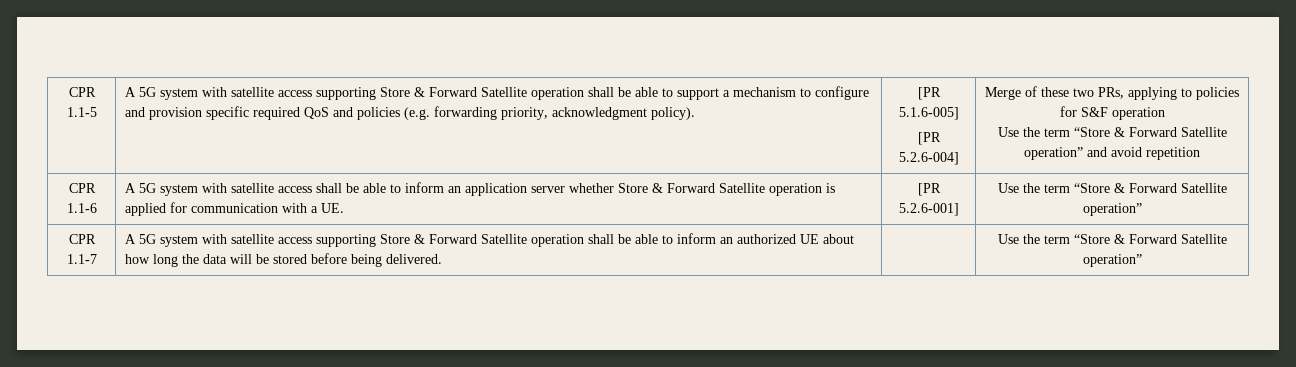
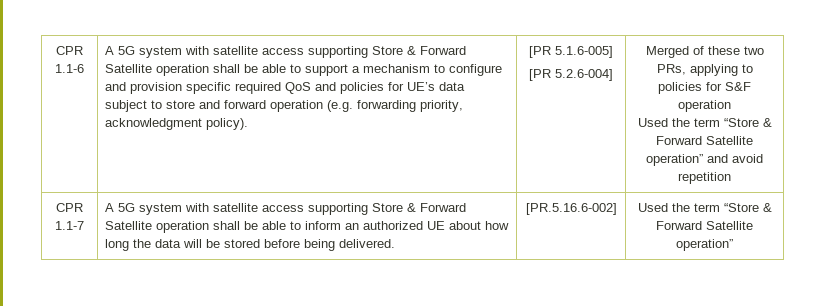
[68,87,96,97] [66,107,97,117] CPR 1.1-5 -> [56,46,83,55] [55,64,84,73] CPR 1.1-6
(400, 113) none -> [388,82,466,91] [105,100,324,112] for UE’s data subject to store and forward operation
[985,87,1021,100] Merge -> [645,46,689,58] Merged
[997,127,1019,137] Use -> [637,118,668,127] Used
[68,183,96,193] [66,203,97,213] [124,182,835,196] [124,202,344,216] [917,183,941,196] [898,203,959,216] [997,183,1227,193] [1082,203,1142,216] // CPR 1.1-6 | A 5G system with satellite access shall be able to inform an application server whether Store & Forward Satellite operation is applied for communication with a UE. | [PR 5.2.6-001] | Use the term “Store & Forward Satellite operation” -> (731, 178) none
[997,234,1019,244] | Use -> [525,203,617,215] [637,203,668,212] [PR.5.16.6-002] | Used

